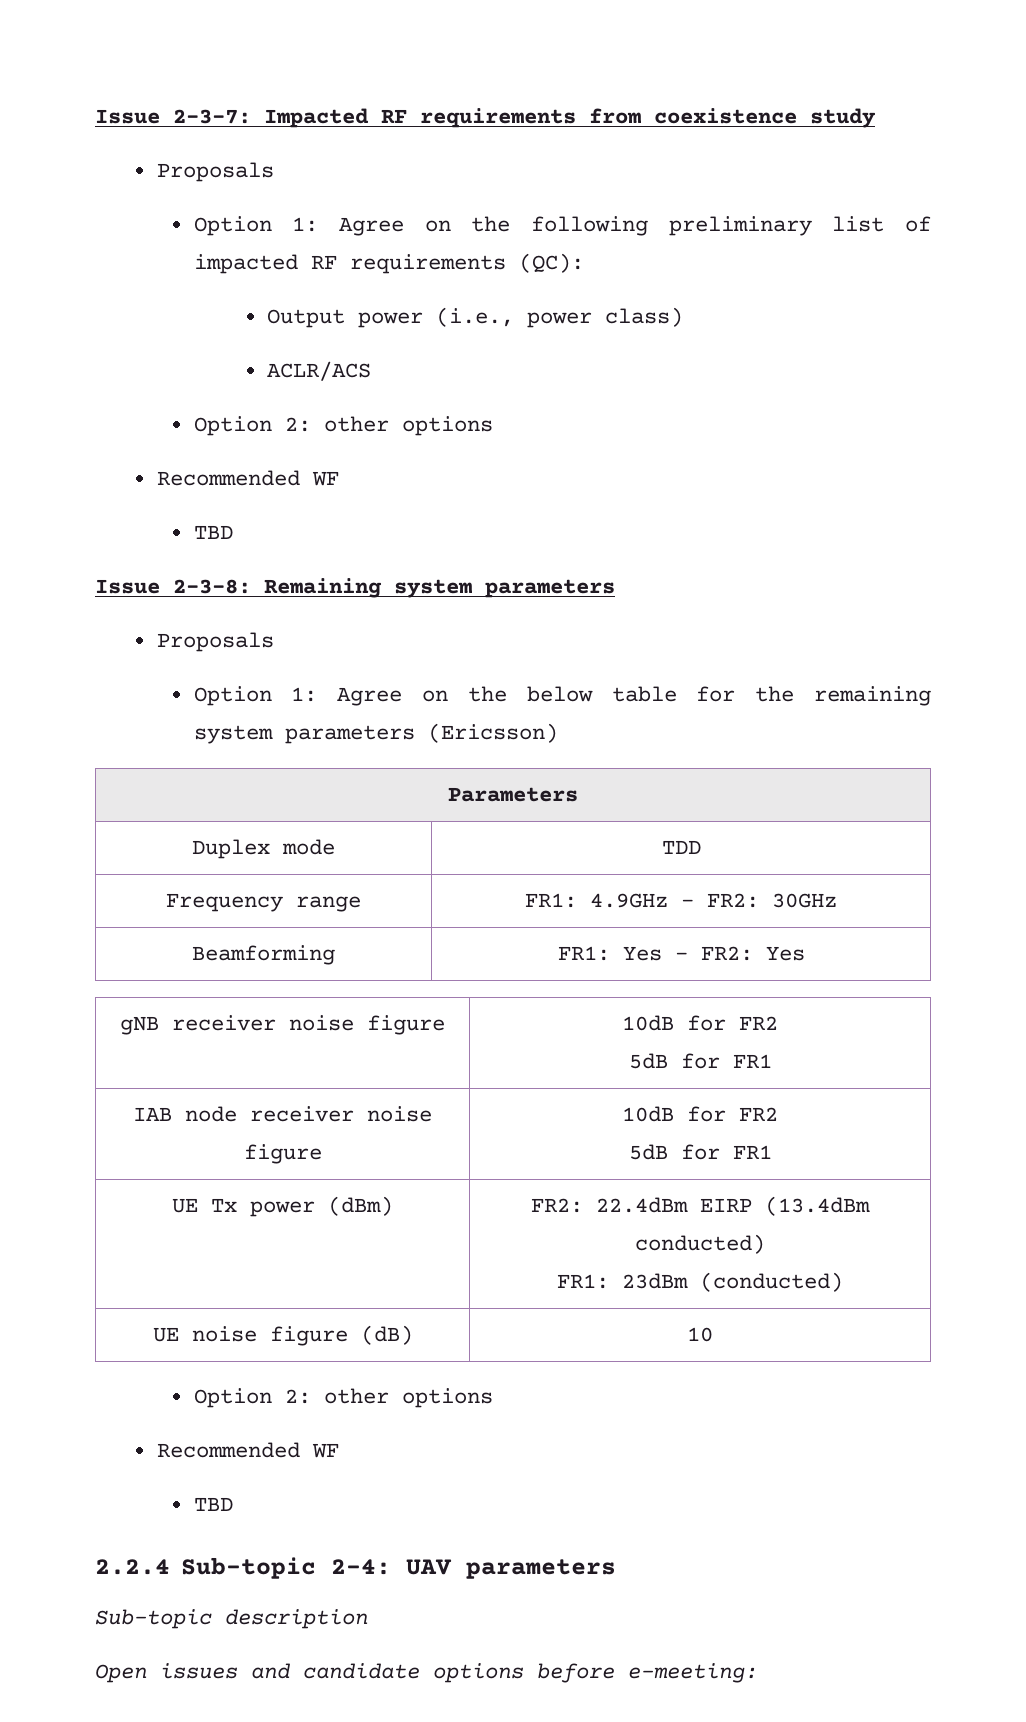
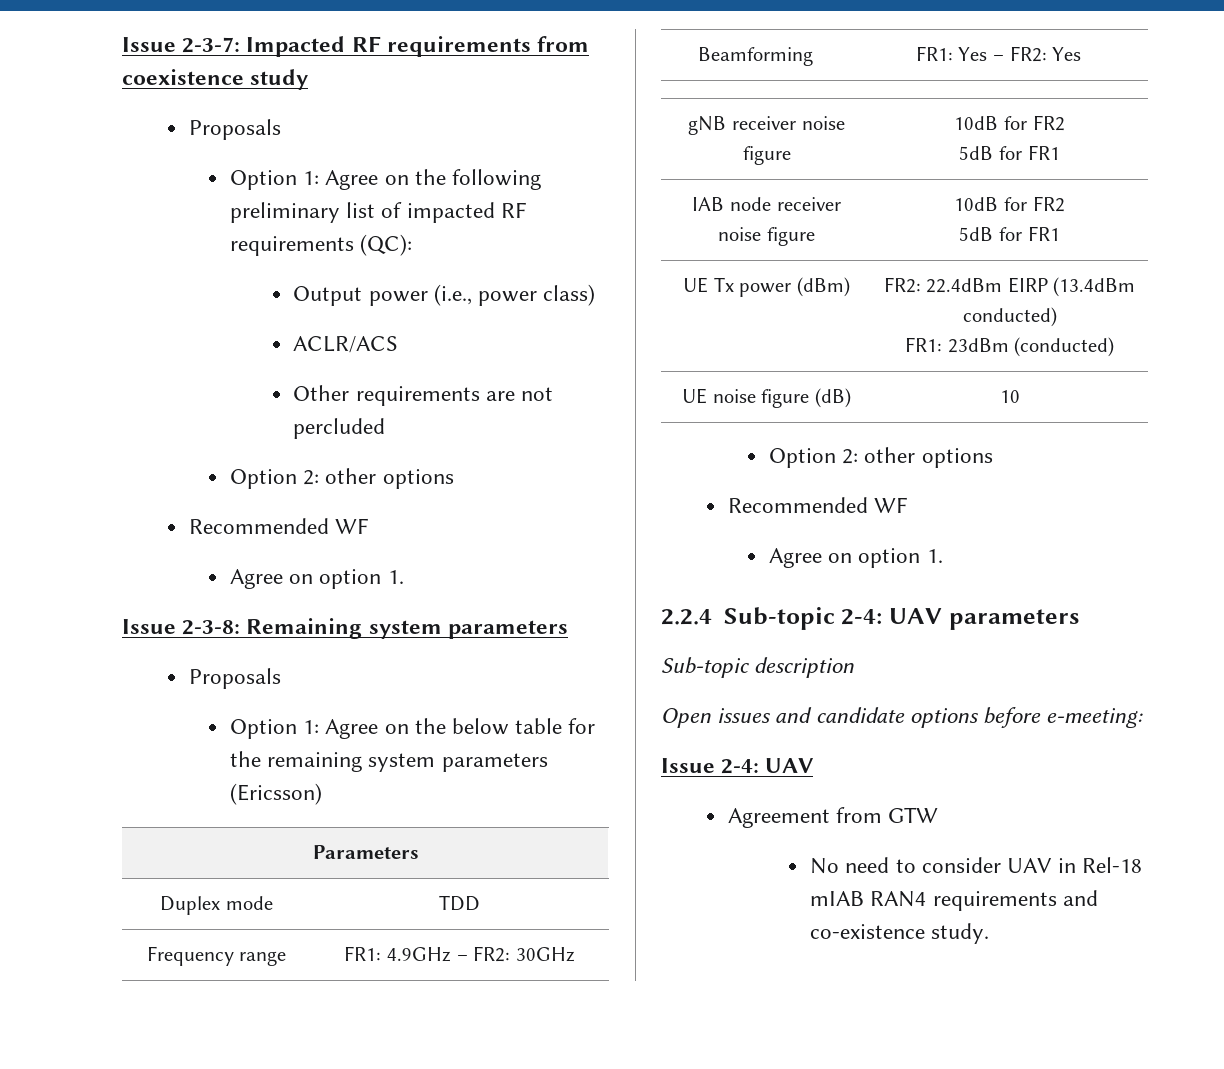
[193,416,493,436] [156,470,339,486] [193,525,233,539] // Option 2: other options // Recommended WF // TBD -> [293,385,554,406] [293,418,386,439] [229,468,454,489] [188,518,369,534] [229,569,404,589] // Other requirements are not percluded // Option 2: other options // Recommended WF // Agree on option 1.
[193,1497,233,1511] TBD -> [768,548,943,568] Agree on option 1.
(758, 1673) none -> [661,758,815,774] [727,807,939,828] [810,857,1143,874] [810,890,1098,911] [810,923,990,944] // Issue 2-4: UAV // Agreement from GTW // No need to consider UAV in Rel-18 mIAB RAN4 requirements and co-existence study.

